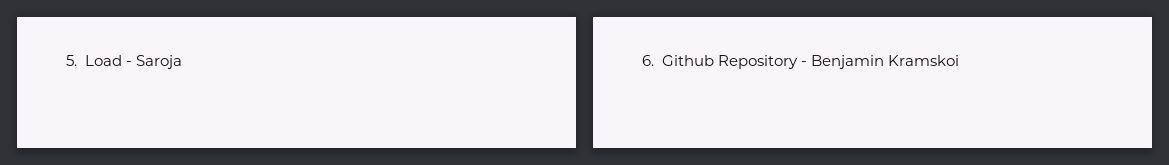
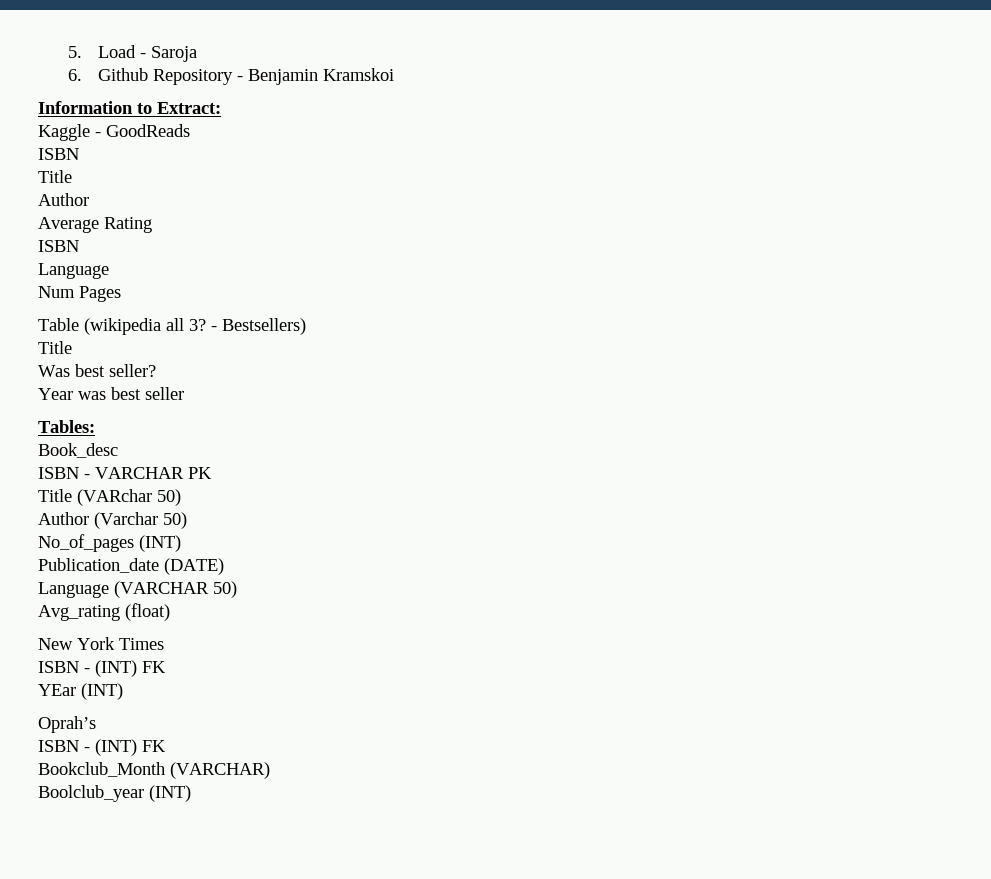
(959, 60) none -> [38,101,221,114] [38,124,190,141] [38,148,79,160] [38,170,72,183] [38,193,89,206] [38,217,152,233] [38,240,79,252] [38,263,109,279] [38,286,121,302] [38,318,306,335] [38,341,72,354] [38,364,156,377] [38,387,184,400] [38,420,95,433] [38,443,118,458] [38,467,212,479] [38,489,181,506] [38,512,187,529] [38,534,181,552] [38,558,224,575] [38,581,237,598] [38,603,170,621] [38,637,164,650] [38,660,166,677] [38,683,123,700] [38,716,96,733] [38,739,166,756] [38,762,270,779] [38,785,191,802] // Information to Extract: // Kaggle - GoodReads // ISBN // Title // Author // Average Rating // ISBN // Language // Num Pages // Table (wikipedia all 3? - Bestsellers) // Title // Was best seller? // Year was best seller // Tables: // Book_desc // ISBN - VARCHAR PK // Title (VARchar 50) // Author (Varchar 50) // No_of_pages (INT) // Publication_date (DATE) // Language (VARCHAR 50) // Avg_rating (float) // New York Times // ISBN - (INT) FK // YEar (INT) // Oprah’s // ISBN - (INT) FK // Bookclub_Month (VARCHAR) // Boolclub_year (INT)

